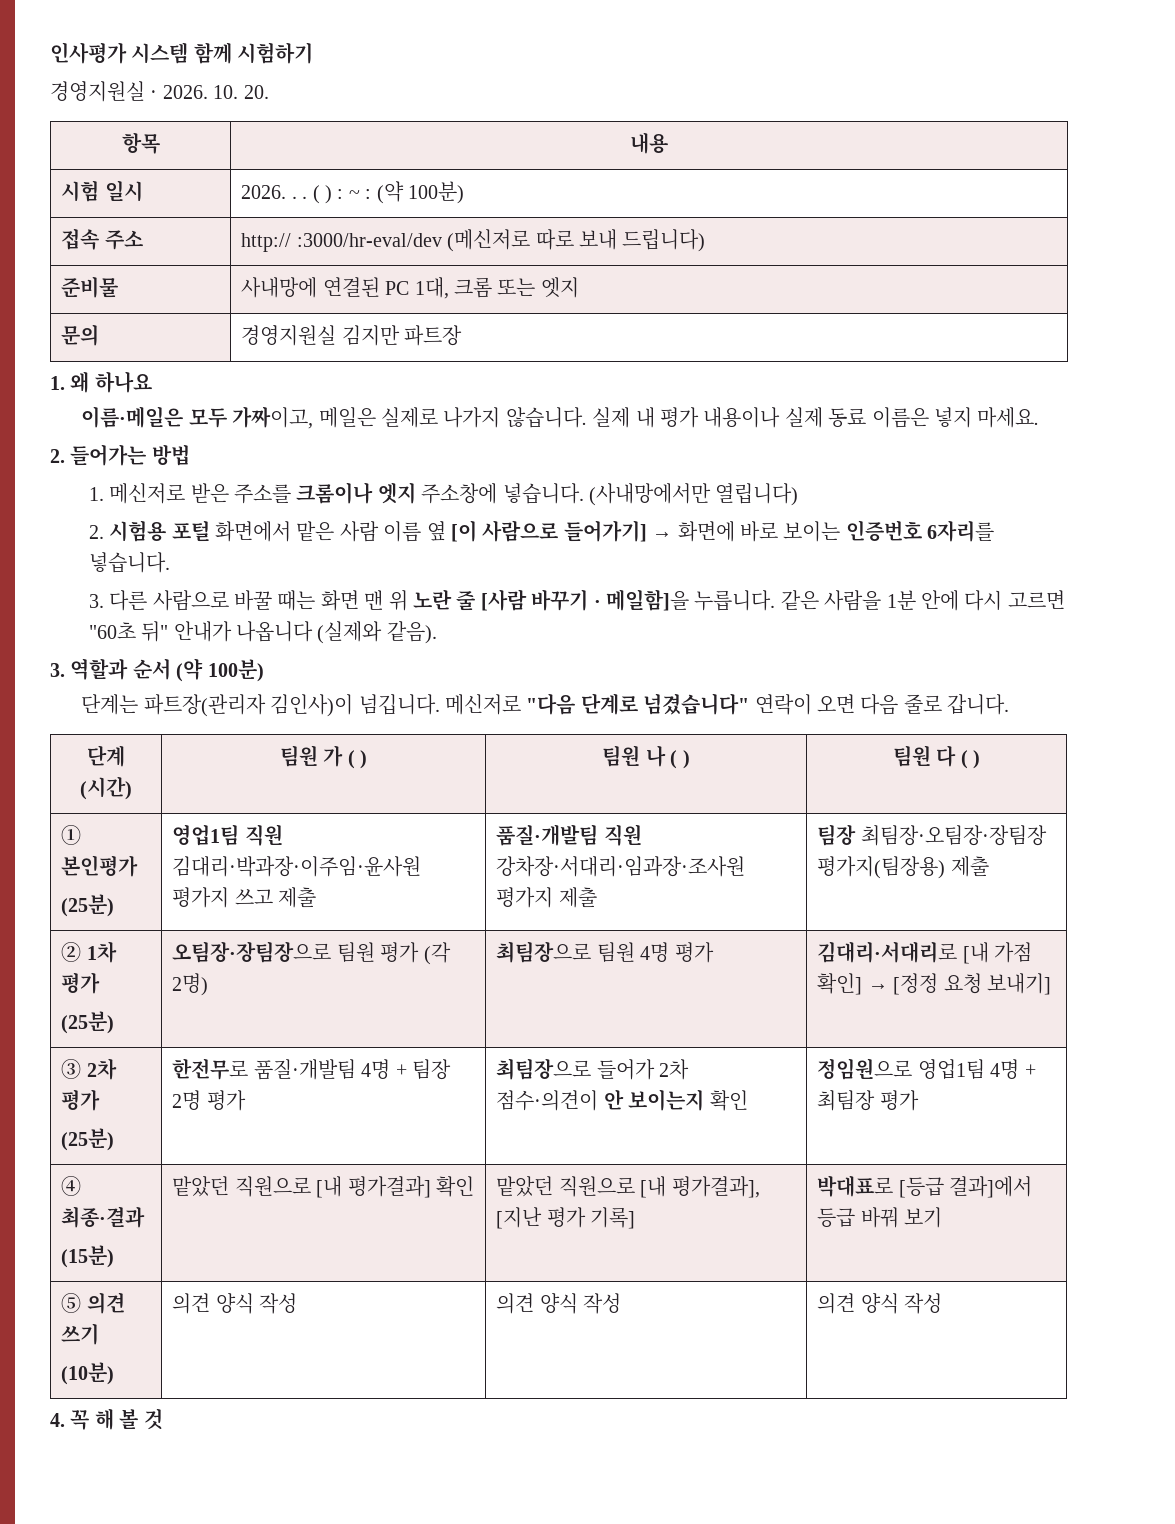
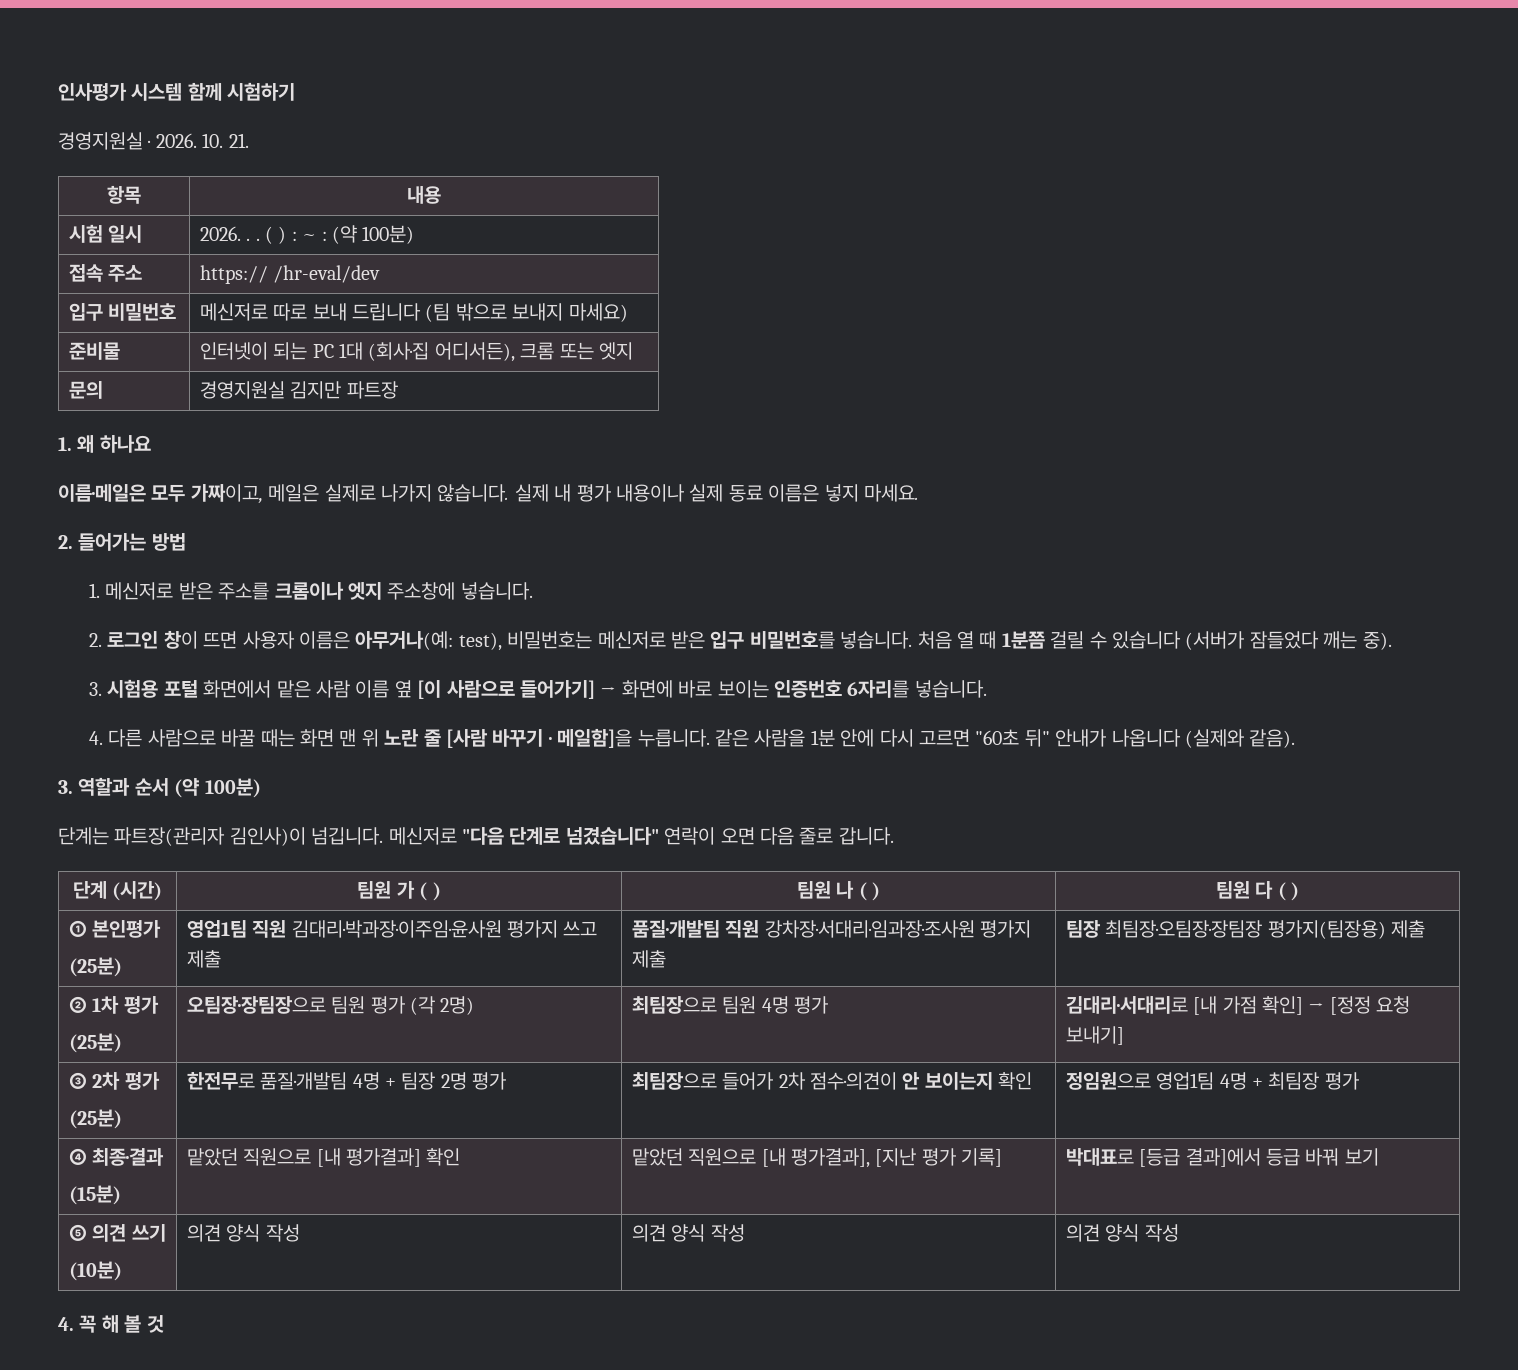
[243,85,269,99] 20. -> [228,133,249,148] 21.
[241,229,706,252] [61,277,119,298] [241,277,449,299] http:// :3000/hr-eval/dev (메신저로 따로 보내 드립니다) // 준비물 | 사내망에 연결된 PC 1대, -> [199,265,381,284] [68,303,177,321] [199,303,628,322] [68,342,120,360] [199,342,515,362] https:// /hr-eval/dev // 입구 비밀번호 | 메신저로 따로 보내 드립니다 (팀 밖으로 보내지 마세요) // 준비물 | 인터넷이 되는 PC 1대 (회사·집 어디서든),
[588,483,799,506] [88,525,104,539] (사내망에서만 열립니다) // 2. -> [89,630,1392,651] [89,682,103,696] // 2. 로그인 창이 뜨면 사용자 이름은 아무거나(예: test), 비밀번호는 메신저로 받은 입구 비밀번호를 넣습니다. 처음 열 때 1분쯤 걸릴 수 있습니다 (서버가 잠들었다 깨는 중). // 3.
[88,594,104,608] 3. -> [89,731,104,745] 4.

